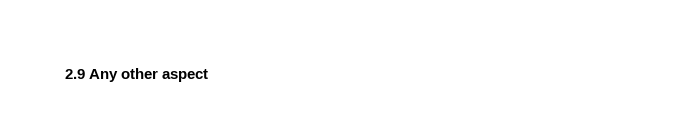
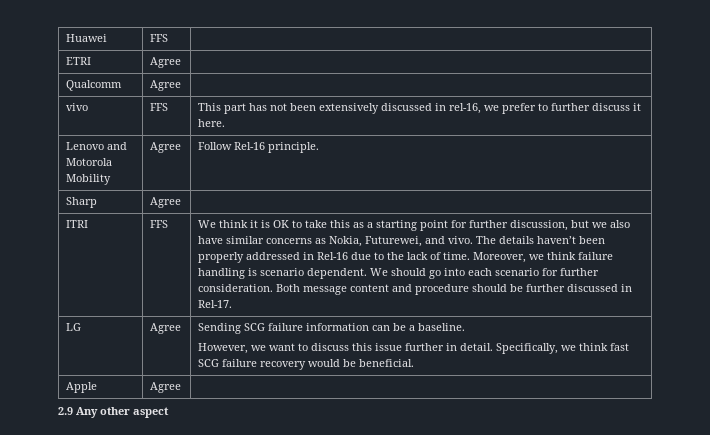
(65, 74) none -> [65,34,107,42] [149,34,168,42] [65,57,91,65] [149,57,181,68] [65,80,122,91] [149,80,181,91] [65,103,88,111] [149,103,168,111] [197,103,641,114] [197,119,225,127] [65,142,127,150] [65,158,112,166] [65,174,111,185] [149,142,181,153] [197,142,319,153] [65,197,97,208] [149,197,181,208] [65,220,88,228] [149,220,168,228] [197,220,630,231] [197,236,605,247] [197,252,613,263] [197,268,599,279] [197,284,632,295] [197,300,232,308] [65,323,81,331] [149,323,181,334] [197,323,465,334] [197,343,629,354] [197,359,414,370] [65,382,97,393] [149,382,181,393] Huawei | FFS | // ETRI | Agree | // Qualcomm | Agree | // vivo | FFS | This part has not been extensively discussed in rel-16, we prefer to further discuss it here. // Lenovo and Motorola Mobility | Agree | Follow Rel-16 principle. // Sharp | Agree | // ITRI | FFS | We think it is OK to take this as a starting point for further discussion, but we also have similar concerns as Nokia, Futurewei, and vivo. The details haven’t been properly addressed in Rel-16 due to the lack of time. Moreover, we think failure handling is scenario dependent. We should go into each scenario for further consideration. Both message content and procedure should be further discussed in Rel-17. // LG | Agree | Sending SCG failure information can be a baseline. // However, we want to discuss this issue further in detail. Specifically, we think fast SCG failure recovery would be beneficial. // Apple | Agree | //

